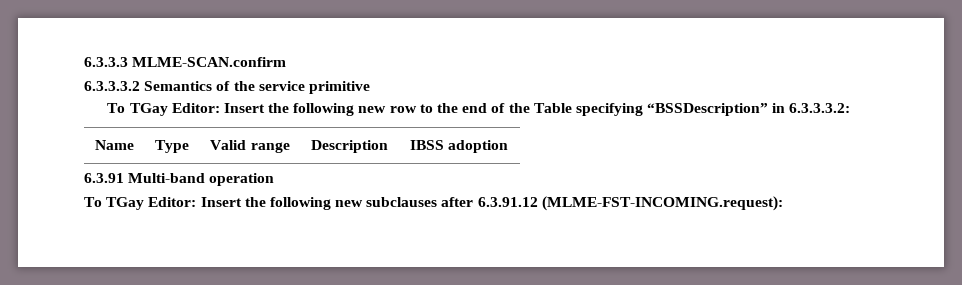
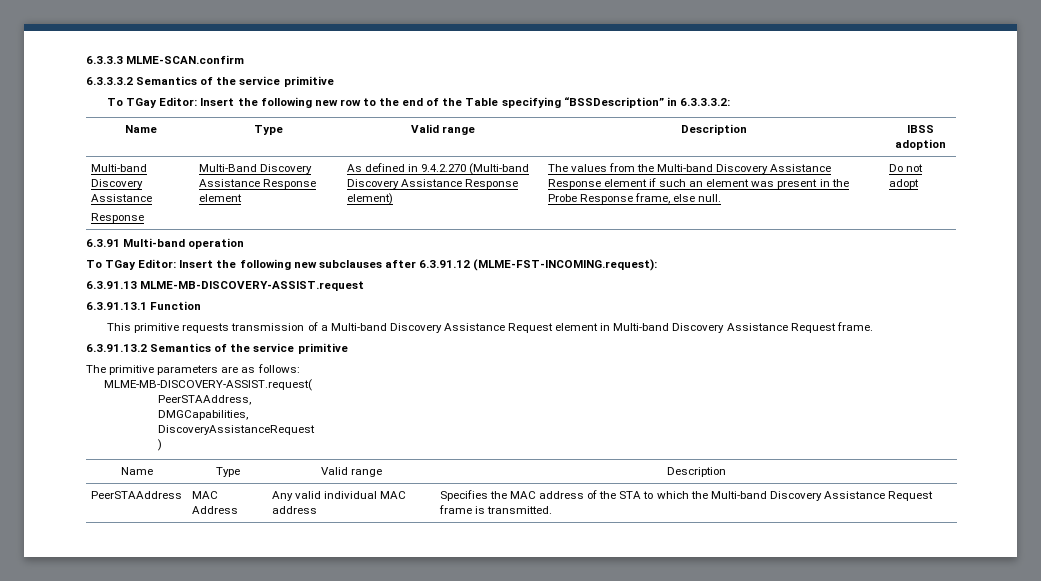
(509, 146) none -> [90,164,147,172] [90,179,143,189] [90,194,152,202] [90,213,144,223] [198,164,312,174] [198,179,316,189] [198,194,242,202] [346,163,530,175] [346,179,518,189] [346,193,393,205] [547,163,832,174] [547,178,849,189] [547,193,722,204] [888,164,923,172] [888,179,919,189] // Multi-band Discovery Assistance // Response | Multi-Band Discovery Assistance Response element | As defined in 9.4.2.270 (Multi-band Discovery Assistance Response element) | The values from the Multi-band Discovery Assistance Response element if such an element was present in the Probe Response frame, else null. | Do not adopt
(783, 203) none -> [86,281,365,291] [86,301,202,310] [107,322,873,333] [86,343,348,354] [86,364,300,375] [103,379,312,391] [157,395,251,405] [157,410,248,420] [157,425,315,435] [156,439,162,451] [121,467,153,475] [215,467,240,477] [320,467,383,477] [666,467,726,477] [90,491,182,499] [191,491,218,499] [191,506,238,514] [271,491,407,501] [271,506,317,514] [439,490,934,501] [438,505,552,514] // 6.3.91.13 MLME-MB-DISCOVERY-ASSIST.request // 6.3.91.13.1 Function // This primitive requests transmission of a Multi-band Discovery Assistance Request element in Multi-band Discovery Assistance Request frame. // 6.3.91.13.2 Semantics of the service primitive // The primitive parameters are as follows: // MLME-MB-DISCOVERY-ASSIST.request( // PeerSTAAddress, // DMGCapabilities, // DiscoveryAssistanceRequest // ) // Name | Type | Valid range | Description // PeerSTAAddress | MAC Address | Any valid individual MAC address | Specifies the MAC address of the STA to which the Multi-band Discovery Assistance Request frame is transmitted.

